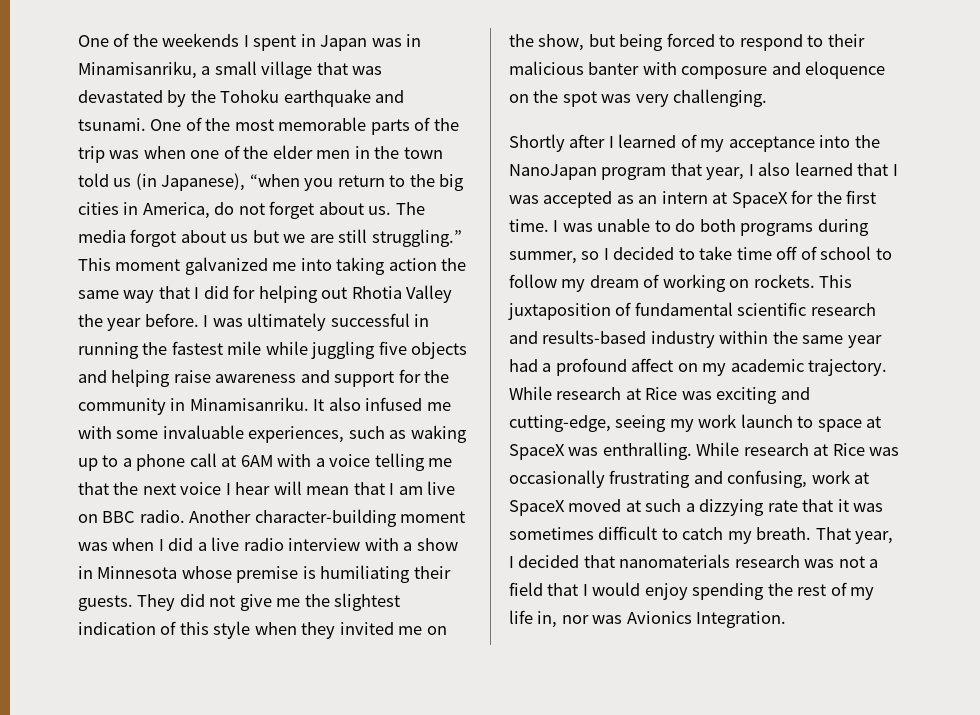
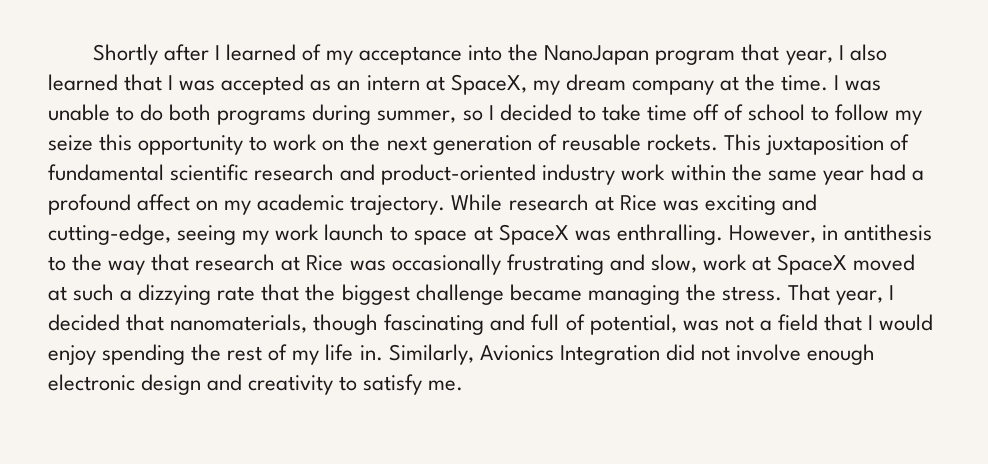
[78,33,422,51] [78,61,383,79] [78,89,405,107] [78,117,459,135] [78,145,443,163] [78,173,465,191] [78,201,425,219] [78,229,462,247] [78,257,467,275] [78,285,453,303] [78,313,430,331] [78,341,468,359] [78,369,450,387] [78,397,451,415] [78,425,467,443] [78,453,453,471] [78,481,456,495] [78,509,466,527] [78,537,458,551] [78,565,451,583] [78,593,401,611] [78,621,447,639] [509,33,865,51] [509,61,886,79] [509,89,768,107] One of the weekends I spent in Japan was in Minamisanriku, a small village that was devastated by the Tohoku earthquake and tsunami. One of the most memorable parts of the trip was when one of the elder men in the town told us (in Japanese), “when you return to the big cities in America, do not forget about us. The media forgot about us but we are still struggling.” This moment galvanized me into taking action the same way that I did for helping out Rhotia Valley the year before. I was ultimately successful in running the fastest mile while juggling five objects and helping raise awareness and support for the community in Minamisanriku. It also infused me with some invaluable experiences, such as waking up to a phone call at 6AM with a voice telling me that the next voice I hear will mean that I am live on BBC radio. Another character-building moment was when I did a live radio interview with a show in Minnesota whose premise is humiliating their guests. They did not give me the slightest indication of this style when they invited me on the show, but being forced to respond to their malicious banter with composure and eloquence on the spot was very challenging. // -> (92, 54) none
[731,190,877,208] SpaceX for the first -> [450,74,776,95] SpaceX, my dream company at the
[589,274,750,292] dream of working on -> [48,134,641,155] seize this opportunity to work on the next generation of reusable
[542,330,715,348] results-based industry -> [381,164,666,185] product-oriented industry work
[696,442,740,456] While -> [728,224,932,243] [48,254,190,275] However, in antithesis to the way that
[727,470,808,488] confusing, -> [650,254,697,273] slow,
[837,499,884,512] [509,526,812,544] it was sometimes difficult to catch my breath. -> [305,284,782,305] the biggest challenge became managing the stress.
[619,554,800,568] nanomaterials research -> [170,314,677,335] nanomaterials, though fascinating and full of potential,
[537,611,787,628] in, nor was Avionics Integration. -> [359,344,876,365] [48,374,464,395] in. Similarly, Avionics Integration did not involve enough electronic design and creativity to satisfy me.

